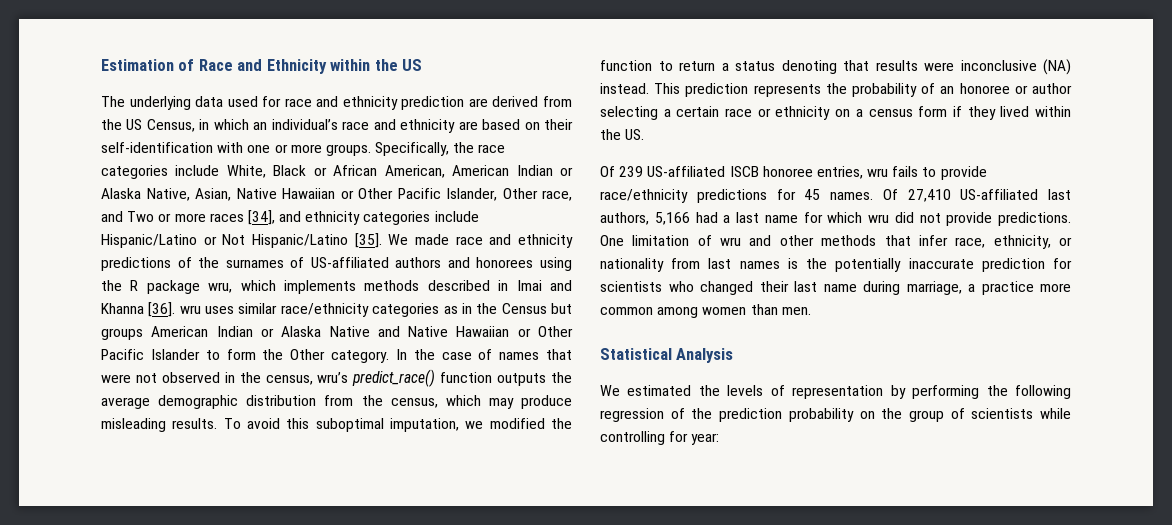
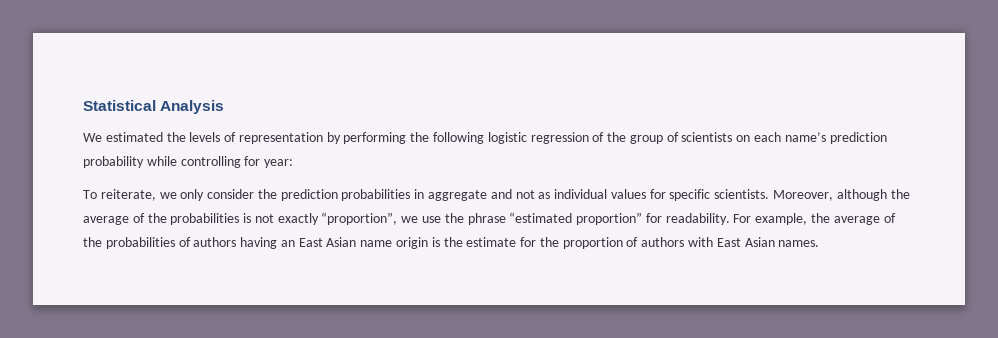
[101,59,423,74] [101,96,572,110] [101,119,573,133] [101,142,506,156] [101,165,573,179] [101,188,572,201] [101,210,479,225] [101,233,573,248] [101,257,572,271] [101,280,572,294] [101,302,572,317] [101,326,573,340] [101,349,572,363] [101,369,572,387] [101,395,572,409] [101,418,572,432] [600,59,1071,75] [600,83,1072,97] [600,106,1071,120] [600,129,645,140] [600,166,987,180] [600,189,1071,203] [600,212,1071,226] [600,235,1072,249] [600,258,1072,272] [600,281,1071,295] [600,304,811,318] Estimation of Race and Ethnicity within the US // The underlying data used for race and ethnicity prediction are derived from the US Census, in which an individual’s race and ethnicity are based on their self-identification with one or more groups. Specifically, the race categories include White, Black or African American, American Indian or Alaska Native, Asian, Native Hawaiian or Other Pacific Islander, Other race, and Two or more races [34], and ethnicity categories include Hispanic/Latino or Not Hispanic/Latino [35]. We made race and ethnicity predictions of the surnames of US-affiliated authors and honorees using the R package wru, which implements methods described in Imai and Khanna [36]. wru uses similar race/ethnicity categories as in the Census but groups American Indian or Alaska Native and Native Hawaiian or Other Pacific Islander to form the Other category. In the case of names that were not observed in the census, wru’s predict_race() function outputs the average demographic distribution from the census, which may produce misleading results. To avoid this suboptimal imputation, we modified the function to return a status denoting that results were inconclusive (NA) instead. This prediction represents the probability of an honoree or author selecting a certain race or ethnicity on a census form if they lived within the US. // Of 239 US-affiliated ISCB honoree entries, wru fails to provide race/ethnicity predictions for 45 names. Of 27,410 US-affiliated last authors, 5,166 had a last name for which wru did not provide predictions. One limitation of wru and other methods that infer race, ethnicity, or nationality from last names is the potentially inaccurate prediction for scientists who changed their last name during marriage, a practice more common among women than men. // -> (83, 105) none
(1071, 392) none -> [487,132,527,144] logistic
[719,408,1071,422] [600,431,720,445] prediction probability on the group of scientists while controlling for year: -> [629,132,887,144] [83,156,294,168] [83,189,910,201] [83,212,896,225] [83,237,820,249] group of scientists on each name’s prediction probability while controlling for year: // To reiterate, we only consider the prediction probabilities in aggregate and not as individual values for specific scientists. Moreover, although the average of the probabilities is not exactly “proportion”, we use the phrase “estimated proportion” for readability. For example, the average of the probabilities of authors having an East Asian name origin is the estimate for the proportion of authors with East Asian names.

